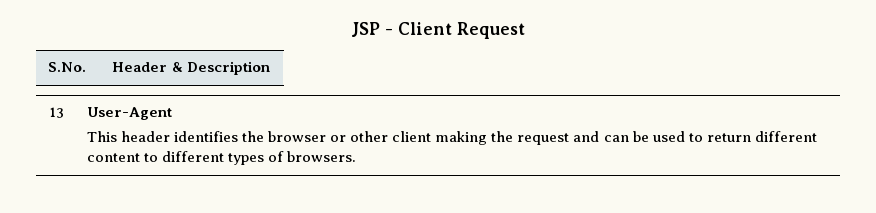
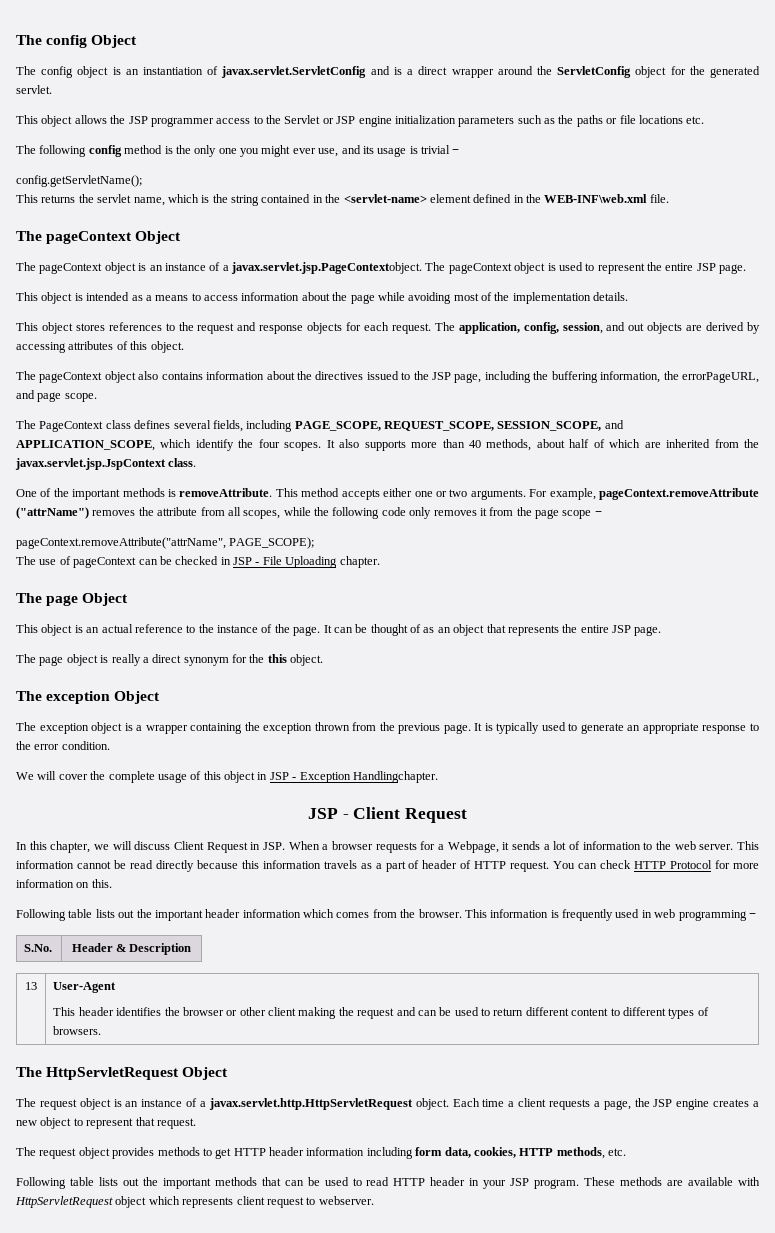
[351,22,525,39] JSP - Client Request -> [16,35,138,48] [16,66,761,78] [16,85,52,94] [16,115,705,127] [16,145,460,157] [16,175,142,187] [16,194,669,206] [16,231,182,244] [16,262,747,274] [16,292,629,304] [16,322,760,334] [16,341,184,353] [16,371,760,383] [16,390,97,402] [16,420,624,432] [16,439,760,451] [15,458,197,470] [16,488,760,500] [16,507,602,519] [16,537,315,549] [16,556,380,568] [16,593,129,606] [16,624,662,636] [16,654,324,666] [16,691,161,704] [16,722,759,734] [16,741,110,750] [16,771,438,783] [307,807,468,823] [16,841,759,853] [16,860,759,872] [16,879,112,888] [16,909,756,921] The config Object // The config object is an instantiation of javax.servlet.ServletConfig and is a direct wrapper around the ServletConfig object for the generated servlet. // This object allows the JSP programmer access to the Servlet or JSP engine initialization parameters such as the paths or file locations etc. // The following config method is the only one you might ever use, and its usage is trivial − // config.getServletName(); // This returns the servlet name, which is the string contained in the <servlet-name> element defined in the WEB-INF\web.xml file. // The pageContext Object // The pageContext object is an instance of a javax.servlet.jsp.PageContextobject. The pageContext object is used to represent the entire JSP page. // This object is intended as a means to access information about the page while avoiding most of the implementation details. // This object stores references to the request and response objects for each request. The application, config, session, and out objects are derived by accessing attributes of this object. // The pageContext object also contains information about the directives issued to the JSP page, including the buffering information, the errorPageURL, and page scope. // The PageContext class defines several fields, including PAGE_SCOPE, REQUEST_SCOPE, SESSION_SCOPE, and APPLICATION_SCOPE, which identify the four scopes. It also supports more than 40 methods, about half of which are inherited from the javax.servlet.jsp.JspContext class. // One of the important methods is removeAttribute. This method accepts either one or two arguments. For example, pageContext.removeAttribute ("attrName") removes the attribute from all scopes, while the following code only removes it from the page scope − // pageContext.removeAttribute("attrName", PAGE_SCOPE); // The use of pageContext can be checked in JSP - File Uploading chapter. // The page Object // This object is an actual reference to the instance of the page. It can be thought of as an object that represents the entire JSP page. // The page object is really a direct synonym for the this object. // The exception Object // The exception object is a wrapper containing the exception thrown from the previous page. It is typically used to generate an appropriate response to the error condition. // We will cover the complete usage of this object in JSP - Exception Handlingchapter. // JSP - Client Request // In this chapter, we will discuss Client Request in JSP. When a browser requests for a Webpage, it sends a lot of information to the web server. This information cannot be read directly because this information travels as a part of header of HTTP request. You can check HTTP Protocol for more information on this. // Following table lists out the important header information which comes from the browser. This information is frequently used in web programming −
(357, 156) none -> [16,1067,229,1080] [16,1098,760,1110] [16,1117,196,1129] [16,1147,626,1159] [16,1177,760,1189] [15,1196,374,1208] // The HttpServletRequest Object // The request object is an instance of a javax.servlet.http.HttpServletRequest object. Each time a client requests a page, the JSP engine creates a new object to represent that request. // The request object provides methods to get HTTP header information including form data, cookies, HTTP methods, etc. // Following table lists out the important methods that can be used to read HTTP header in your JSP program. These methods are available with HttpServletRequest object which represents client request to webserver.

